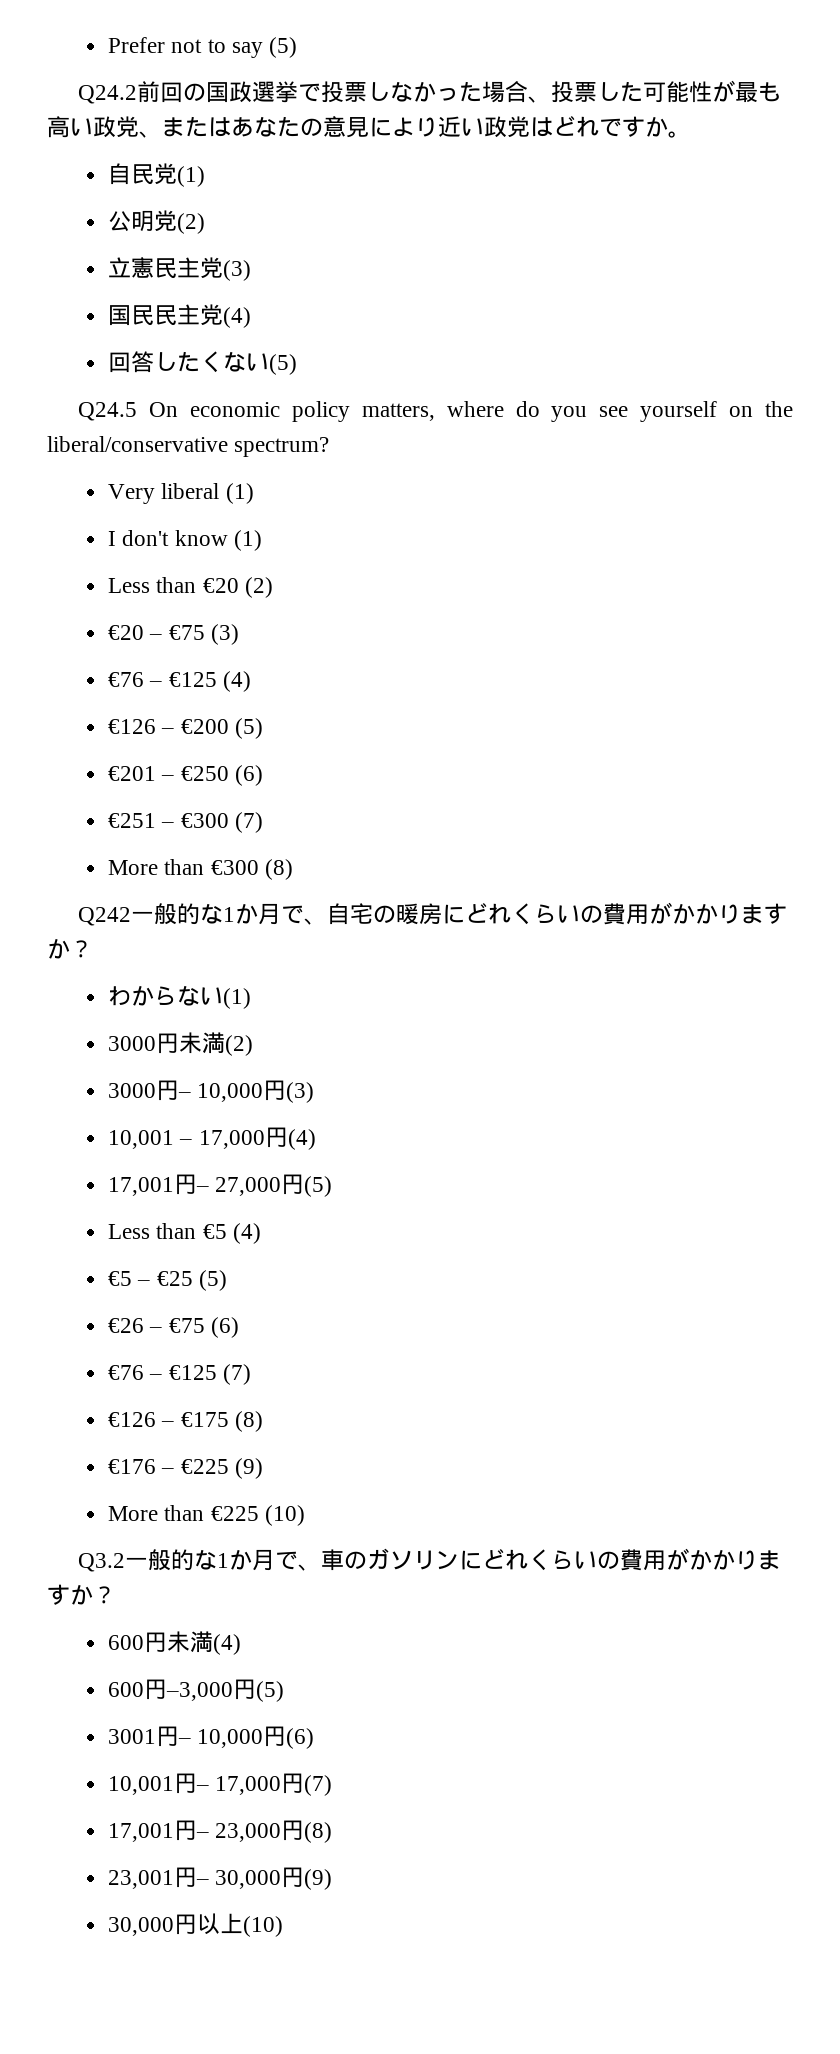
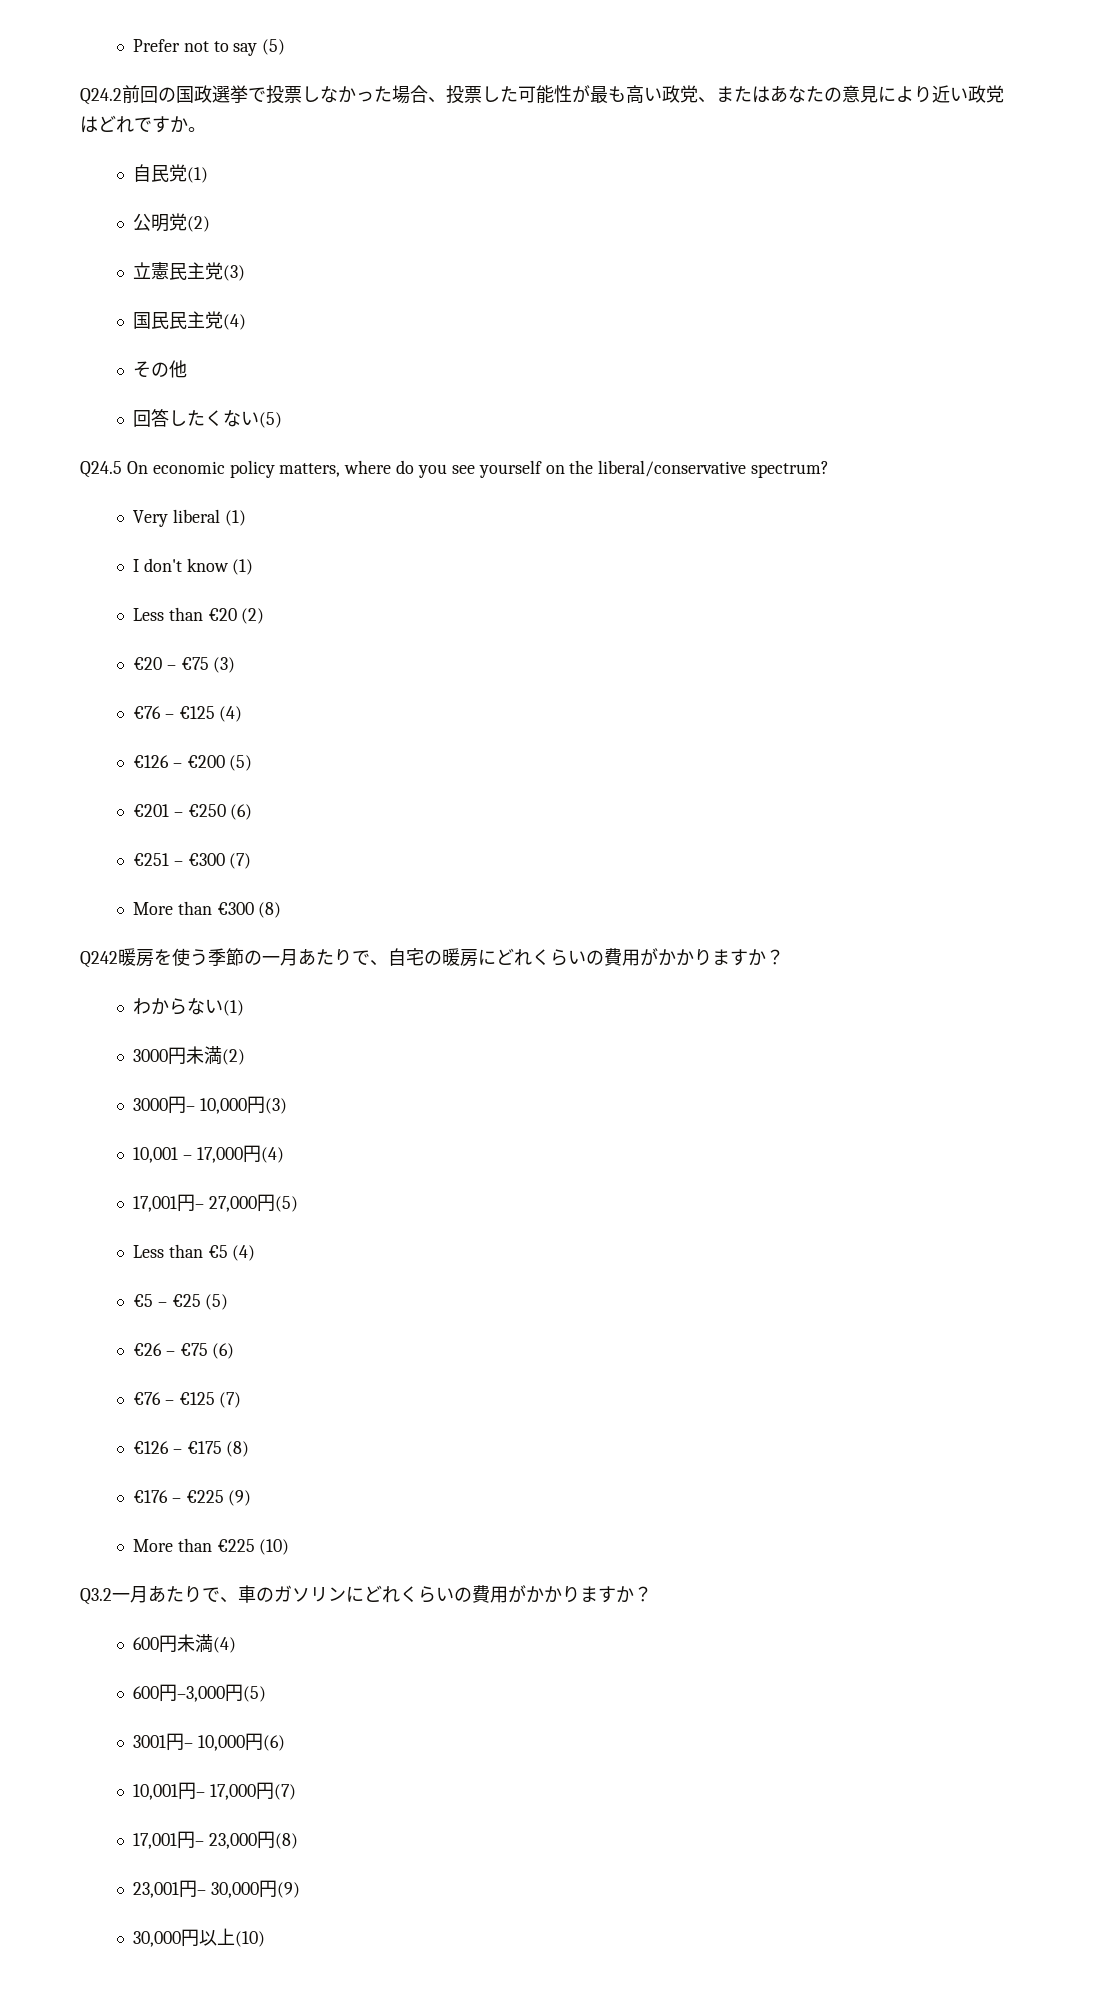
(252, 317) none -> [132,360,187,378] // その他
[131,903,282,925] 一般的な1か月 -> [118,948,352,967] 暖房を使う季節の一月あたり
[148,1549,276,1571] 般的な1か月 -> [130,1585,202,1603] 月あたり

